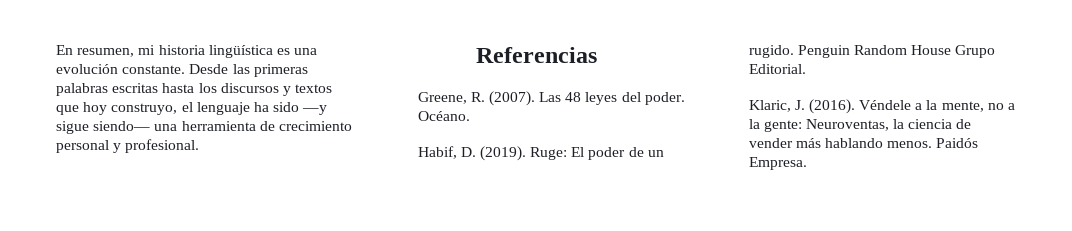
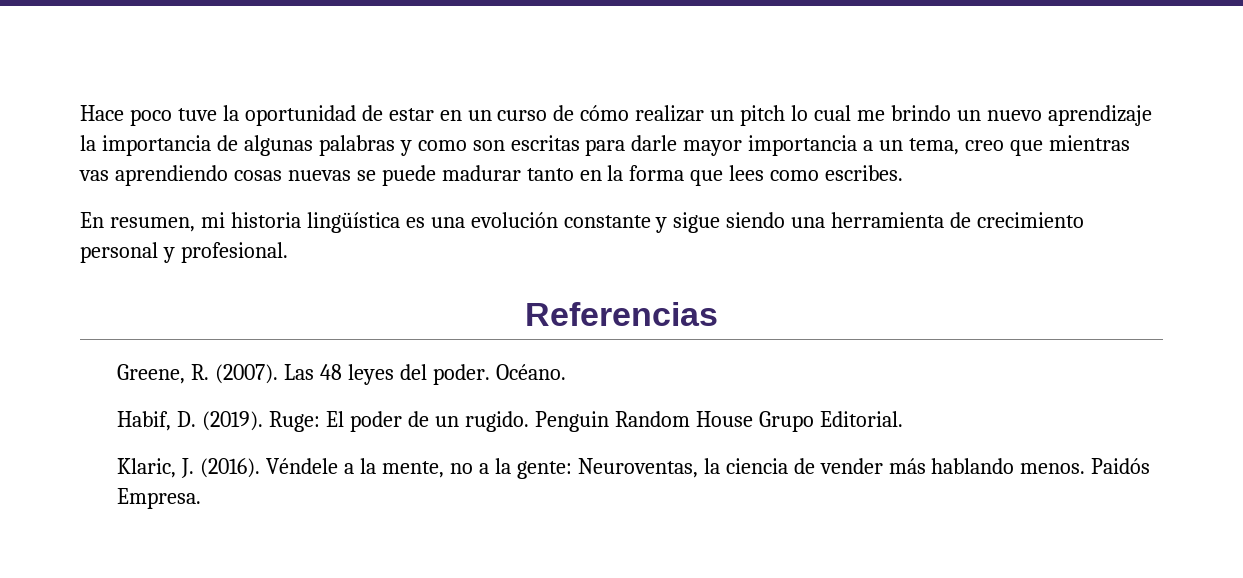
(56, 50) none -> [80,105,1152,126] [80,135,1130,156] [79,165,904,186] Hace poco tuve la oportunidad de estar en un curso de cómo realizar un pitch lo cual me brindo un nuevo aprendizaje la importancia de algunas palabras y como son escritas para darle mayor importancia a un tema, creo que mientras vas aprendiendo cosas nuevas se puede madurar tanto en la forma que lees como escribes. //
[122,64,308,77] [56,83,333,96] [56,102,328,115] [56,121,151,134] constante. Desde las primeras palabras escritas hasta los discursos y textos que hoy construyo, el lenguaje ha sido —y sigue siendo— -> [563,212,786,233] constante y sigue siendo

